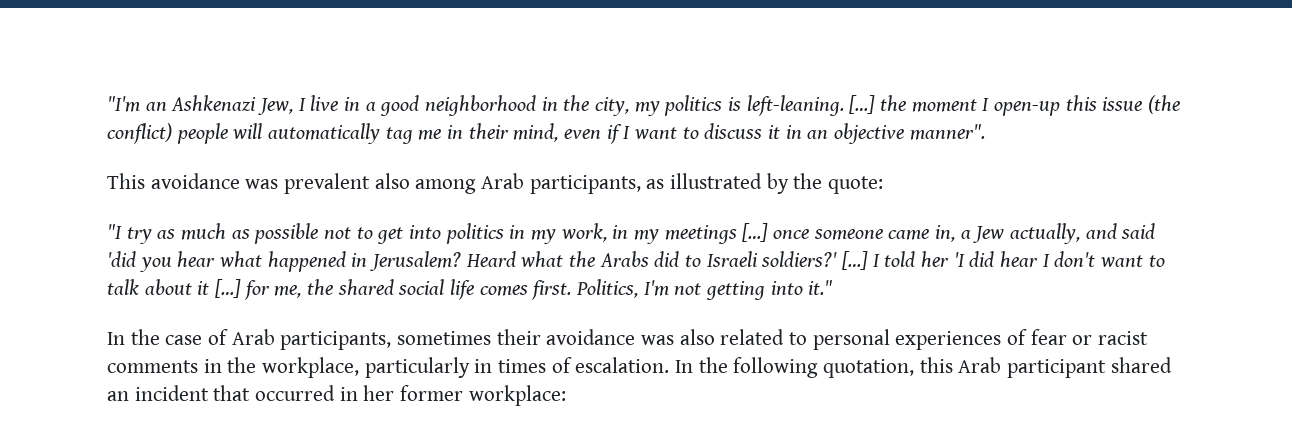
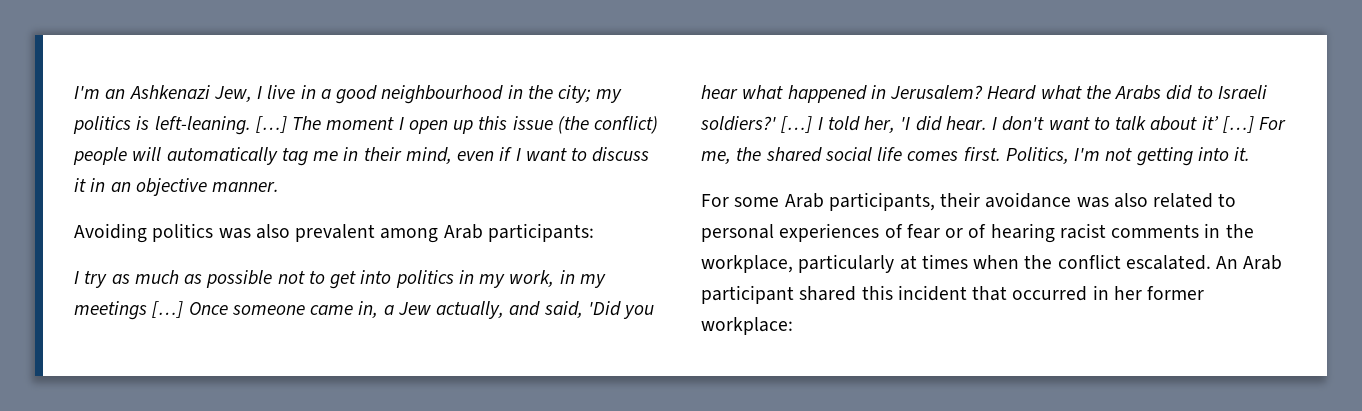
[107,96,140,112] "I'm -> [74,86,100,99] I'm
[425,95,630,116] neighborhood in the city, -> [381,85,592,104] neighbourhood in the city;
[880,95,907,111] the -> [292,116,322,130] The
[994,101,1061,116] open-up -> [408,120,474,134] open up
[909,124,985,140] [107,173,884,194] [107,224,122,239] manner". // This avoidance was prevalent also among Arab participants, as illustrated by the quote: // "I -> [212,182,280,192] [74,223,594,243] [74,271,79,284] manner. // Avoiding politics was also prevalent among Arab participants: // I
[773,229,810,239] once -> [188,302,228,315] Once
[1121,223,1156,239] [107,251,136,267] said 'did -> [543,301,621,318] said, 'Did
[921,251,950,267] her -> [864,116,896,133] her,
[1000,251,1039,267] hear -> [945,116,987,130] hear.
[197,279,270,300] it […] for -> [1201,116,1287,133] it’ […] For
[808,280,834,295] [107,329,492,350] it." // In the case of Arab participants, sometimes -> [1234,147,1251,161] [701,192,935,211] it. // For some Arab participants,
(1093, 340) none -> [968,223,1055,243] of hearing
[474,357,953,378] in times of escalation. In the following quotation, this -> [899,254,1239,270] at times when the conflict escalated. An
[107,391,129,401] an -> [861,285,893,300] this

